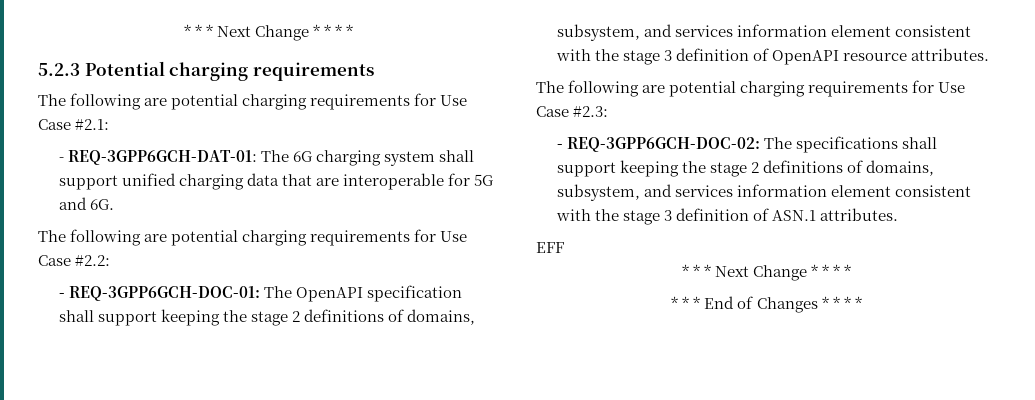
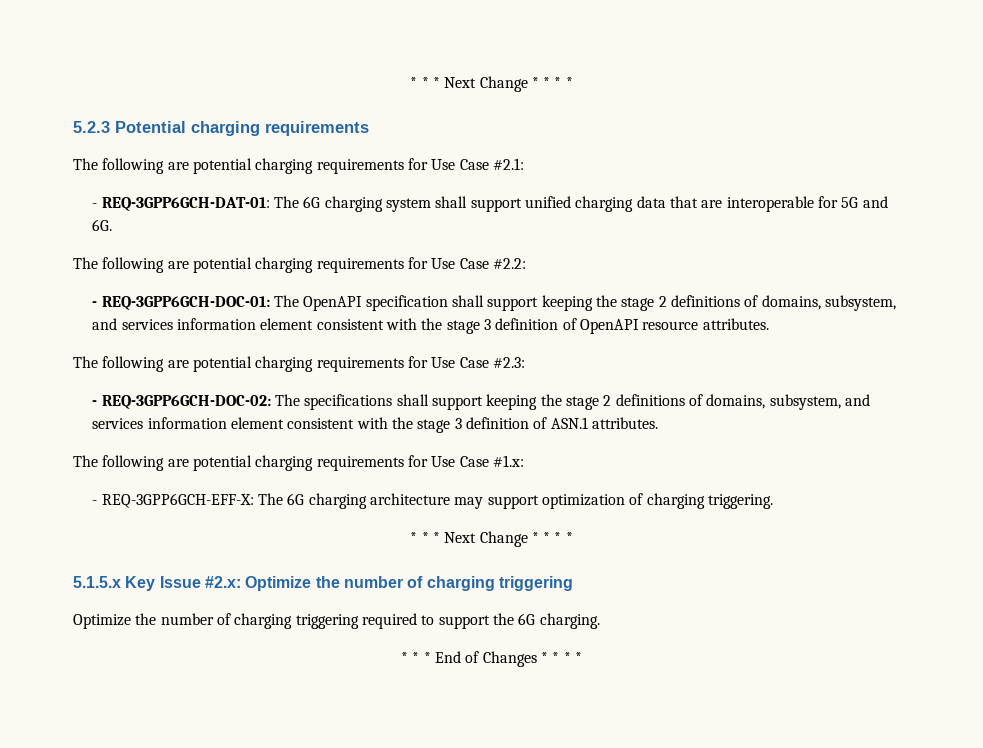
[536,242,564,253] [681,264,852,281] EFF // * * * Next Change * * * * -> [73,455,524,471] [92,493,773,509] [410,531,573,547] [73,576,573,591] [73,613,600,629] The following are potential charging requirements for Use Case #1.x: // - REQ-3GPP6GCH-EFF-X: The 6G charging architecture may support optimization of charging triggering. // * * * Next Change * * * * // 5.1.5.x Key Issue #2.x: Optimize the number of charging triggering // Optimize the number of charging triggering required to support the 6G charging.

